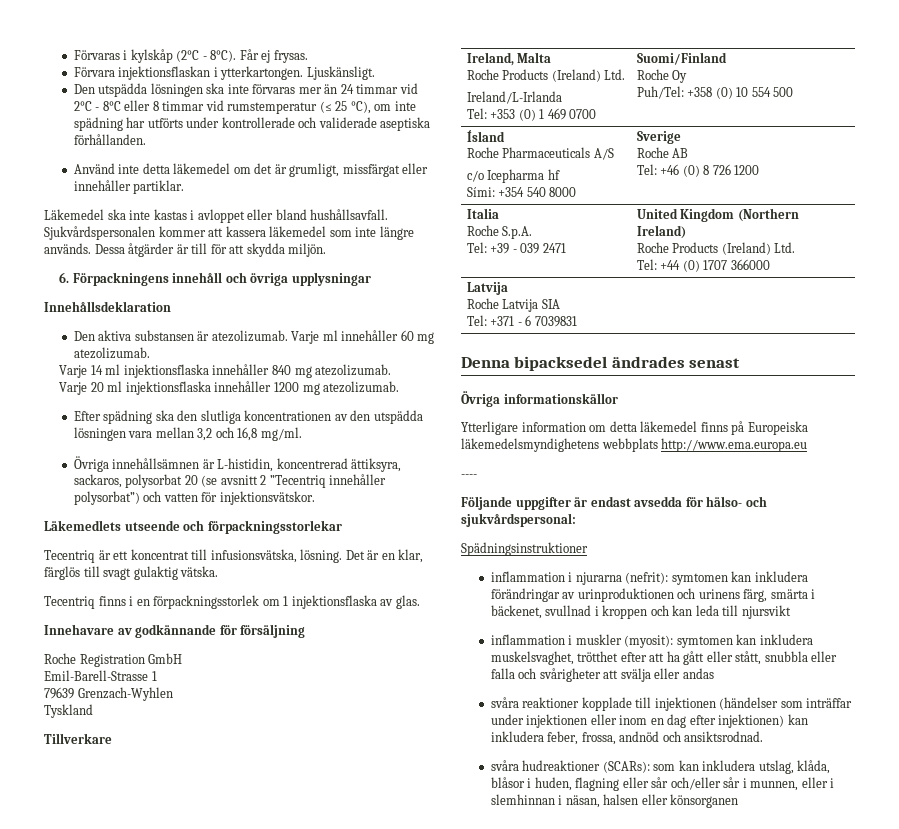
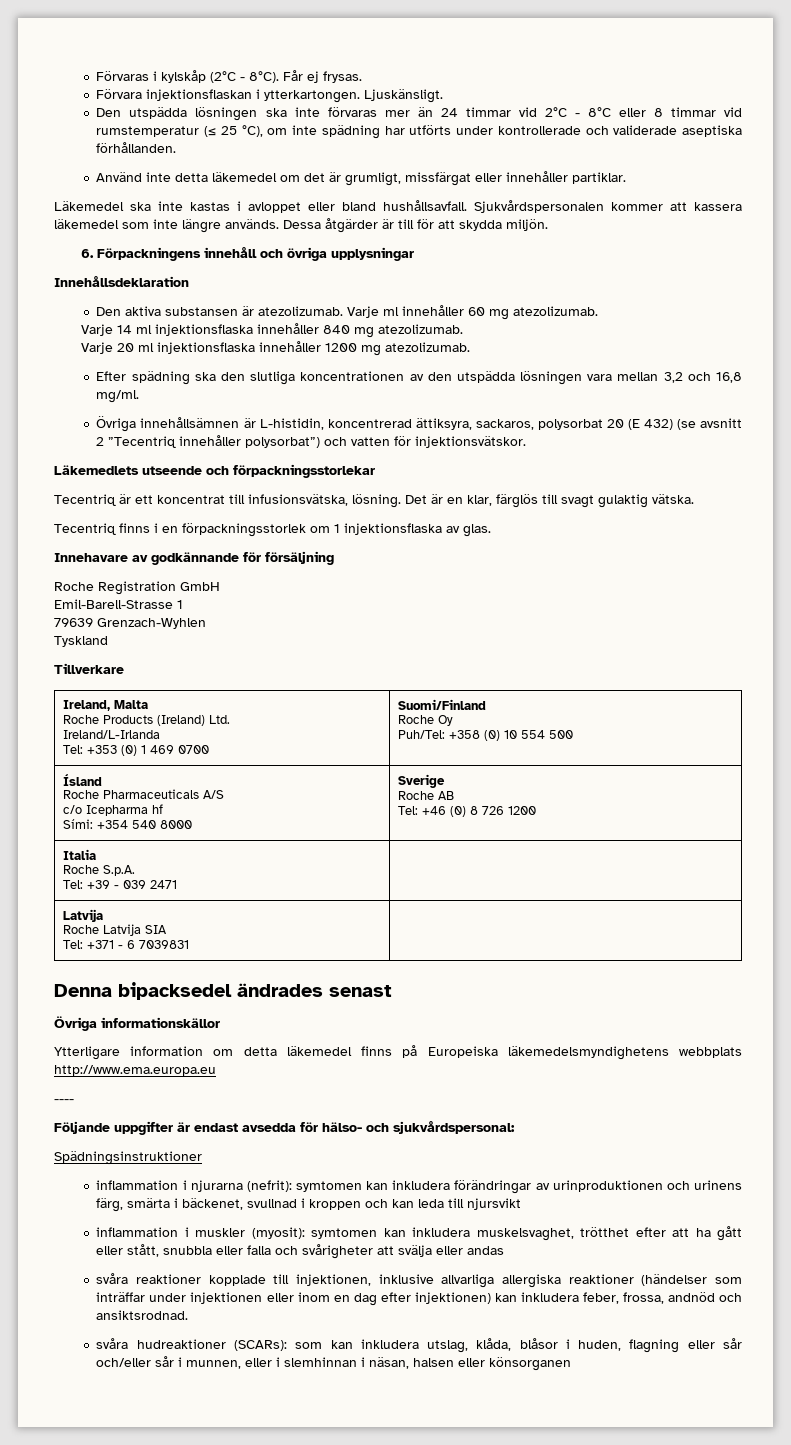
(198, 480) none -> [627,419,673,430] (E 432)
[636,208,799,222] [636,225,686,239] [636,242,796,255] [636,259,770,272] United Kingdom (Northern Ireland) // Roche Products (Ireland) Ltd. // Tel: +44 (0) 1707 366000 -> (177, 884) none
[654,697,716,711] injektionen -> [296,1274,634,1288] injektionen, inklusive allvarliga allergiska reaktioner

